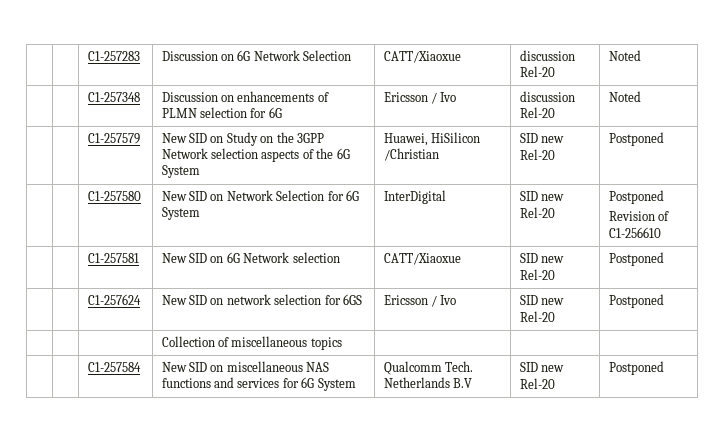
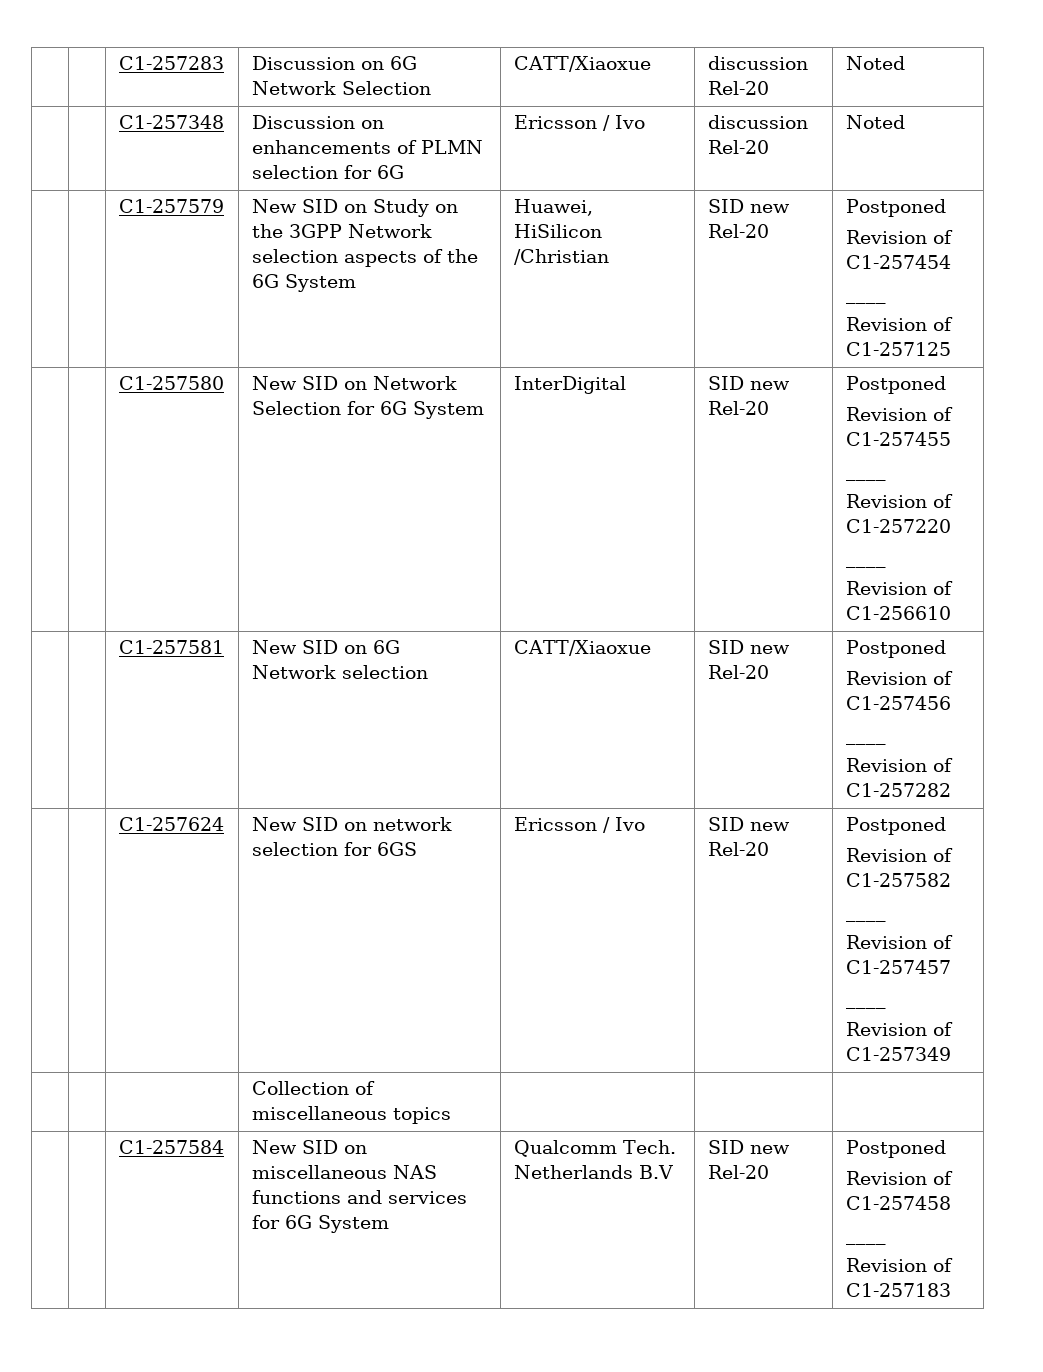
(664, 139) none -> [845,230,953,244] [845,255,951,269] [845,300,886,304] [845,317,953,331] [845,342,951,356] // Revision of C1-257454 // ____ // Revision of C1-257125
(664, 197) none -> [845,407,953,421] [845,432,951,446] [845,477,886,481] [845,494,953,508] [845,519,951,533] [845,564,886,568] // Revision of C1-257455 // ____ // Revision of C1-257220 // ____
(664, 259) none -> [845,671,953,685] [845,696,951,710] [845,741,886,745] [845,758,953,772] [845,783,951,797] // Revision of C1-257456 // ____ // Revision of C1-257282
(664, 301) none -> [845,848,953,862] [845,873,951,887] [845,918,886,922] [845,935,953,949] [845,960,951,974] [845,1005,886,1009] [845,1022,953,1036] [845,1047,951,1061] // Revision of C1-257582 // ____ // Revision of C1-257457 // ____ // Revision of C1-257349
(664, 368) none -> [845,1171,953,1185] [845,1196,951,1210] [845,1241,886,1245] [845,1258,953,1272] [845,1283,951,1297] // Revision of C1-257458 // ____ // Revision of C1-257183

